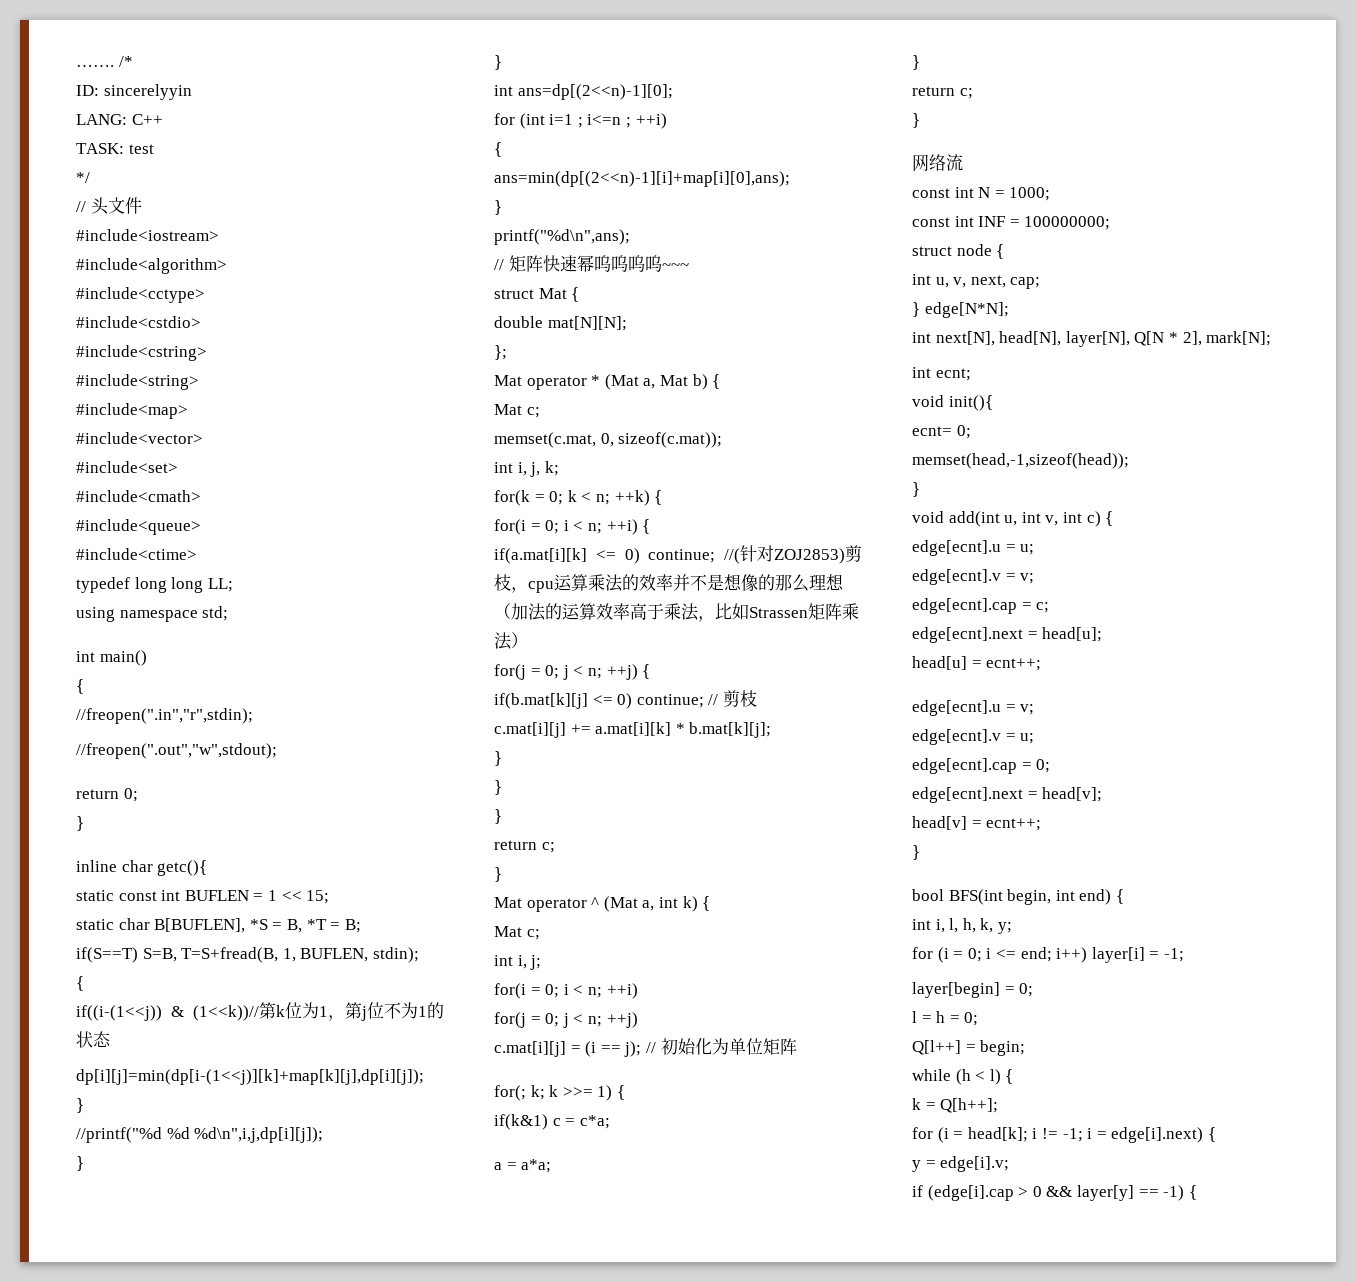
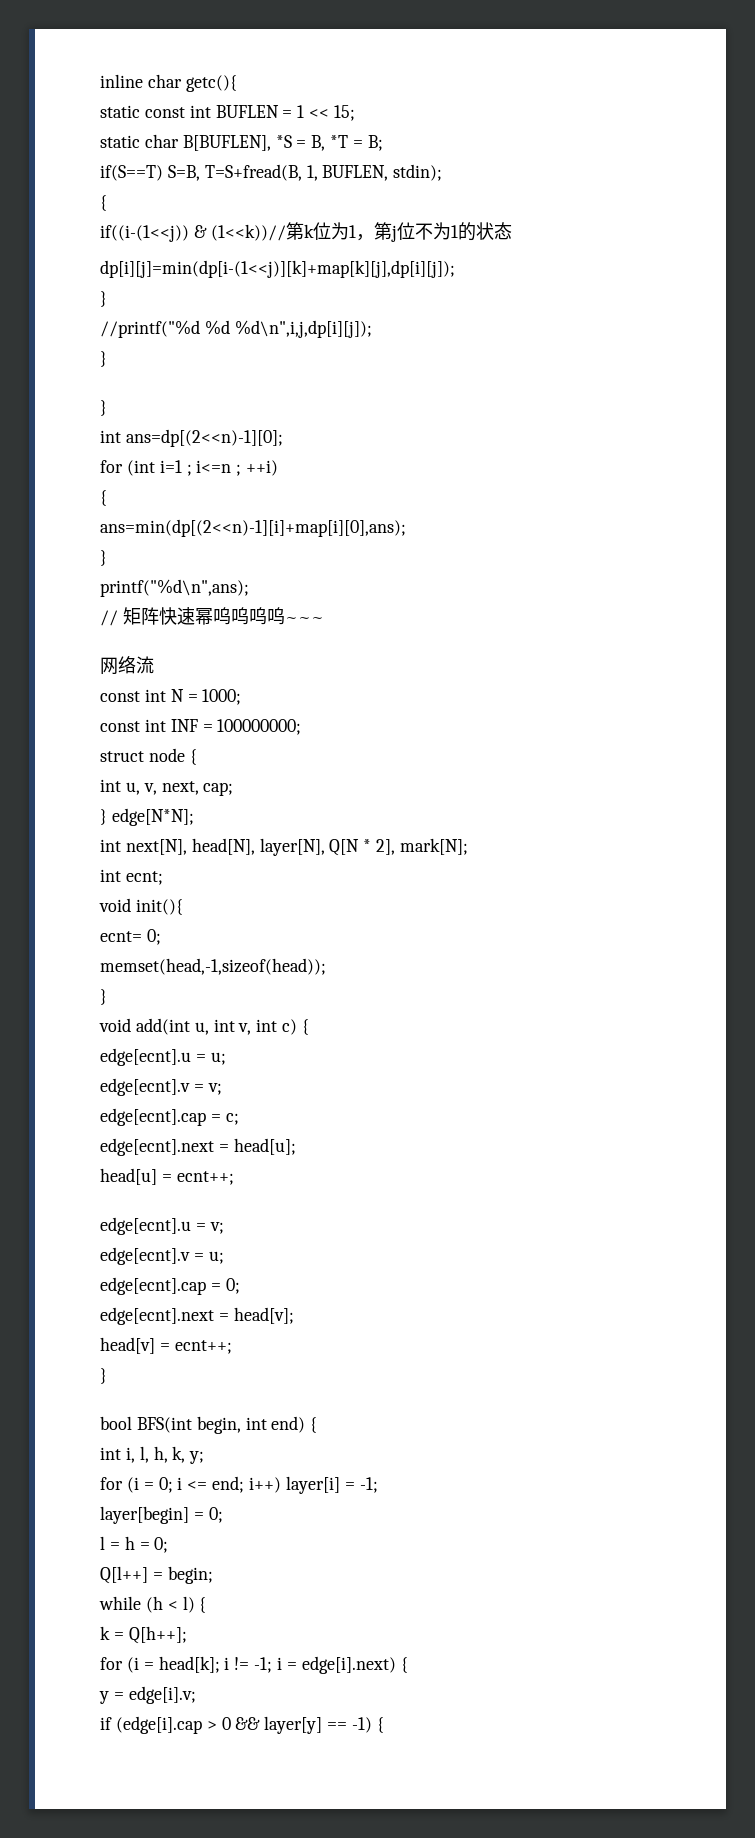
[76,56,133,67] [76,84,192,100] [76,114,163,125] [76,143,154,154] [76,172,90,183] [76,197,142,215] [76,229,219,241] [76,258,227,274] [76,287,205,303] [76,316,201,328] [76,345,207,361] [76,374,199,390] [76,403,188,419] [76,432,203,444] [76,461,178,473] [76,490,201,502] [76,519,201,535] [76,548,197,560] [76,577,233,593] [76,606,229,622] [76,650,147,666] [76,679,84,694] [76,708,253,724] [76,743,277,759] [76,788,138,802] [76,816,84,831] ……. /* // ID: sincerelyyin // LANG: C++ // TASK: test // */ // // 头文件 // #include<iostream> // #include<algorithm> // #include<cctype> // #include<cstdio> // #include<cstring> // #include<string> // #include<map> // #include<vector> // #include<set> // #include<cmath> // #include<queue> // #include<ctime> // typedef long long LL; // using namespace std; // int main() // { // //freopen(".in","r",stdin); // //freopen(".out","w",stdout); // return 0; // } // -> (100, 81) none
[494,287,580,302] [494,316,627,331] [494,345,507,360] [494,374,721,390] [494,404,540,418] [494,432,723,448] [494,461,559,477] [494,490,663,506] [494,519,651,535] [494,545,862,564] [494,574,844,593] [494,603,859,622] [494,632,528,650] [494,664,651,680] [494,690,757,709] [494,722,772,738] [494,751,502,766] [494,780,502,795] [494,809,502,824] [494,840,555,853] [494,867,502,882] [494,896,711,912] [494,926,540,940] [494,955,542,970] [494,983,638,999] [494,1012,638,1028] [494,1038,797,1057] [494,1085,625,1101] [494,1114,610,1130] [494,1159,552,1173] [912,55,920,70] [912,86,973,99] [912,113,920,128] // struct Mat { // double mat[N][N]; // }; // Mat operator * (Mat a, Mat b) { // Mat c; // memset(c.mat, 0, sizeof(c.mat)); // int i, j, k; // for(k = 0; k < n; ++k) { // for(i = 0; i < n; ++i) { // if(a.mat[i][k] <= 0) continue; //(针对ZOJ2853)剪枝，cpu运算乘法的效率并不是想像的那么理想（加法的运算效率高于乘法，比如Strassen矩阵乘法） // for(j = 0; j < n; ++j) { // if(b.mat[k][j] <= 0) continue; // 剪枝 // c.mat[i][j] += a.mat[i][k] * b.mat[k][j]; // } // } // } // return c; // } // Mat operator ^ (Mat a, int k) { // Mat c; // int i, j; // for(i = 0; i < n; ++i) // for(j = 0; j < n; ++j) // c.mat[i][j] = (i == j); // 初始化为单位矩阵 // for(; k; k >>= 1) { // if(k&1) c = c*a; // a = a*a; // } // return c; // } -> (324, 620) none

